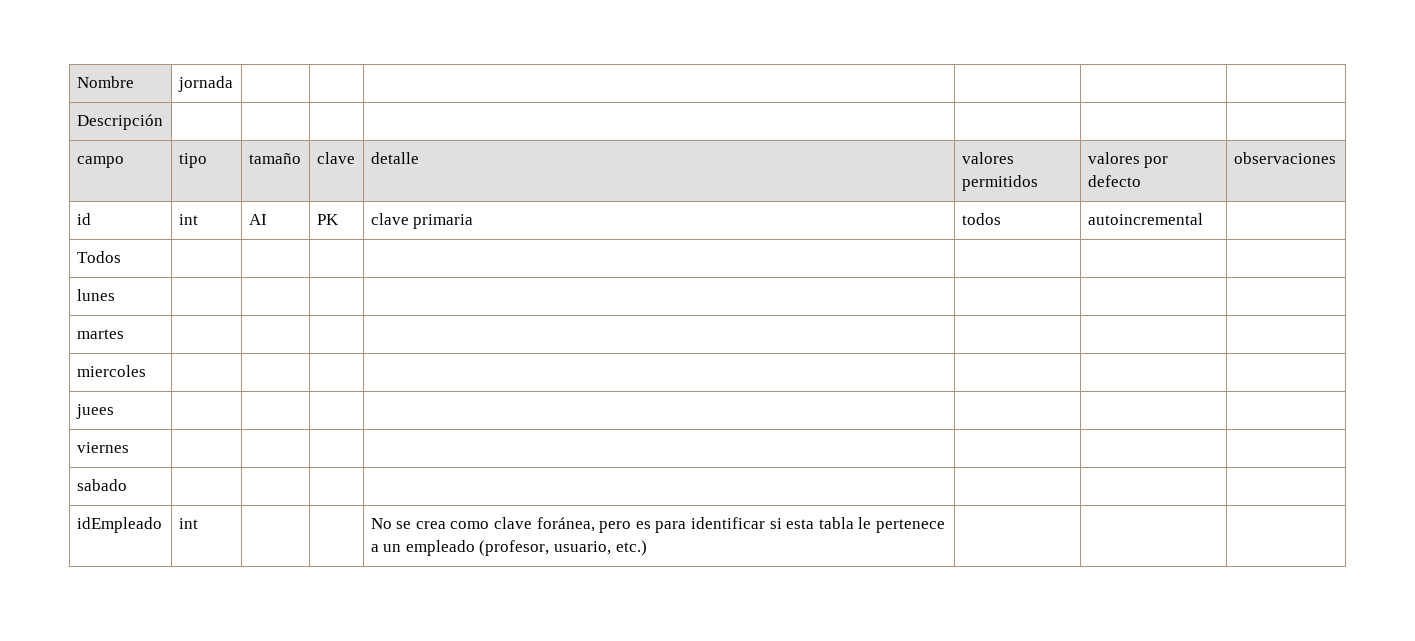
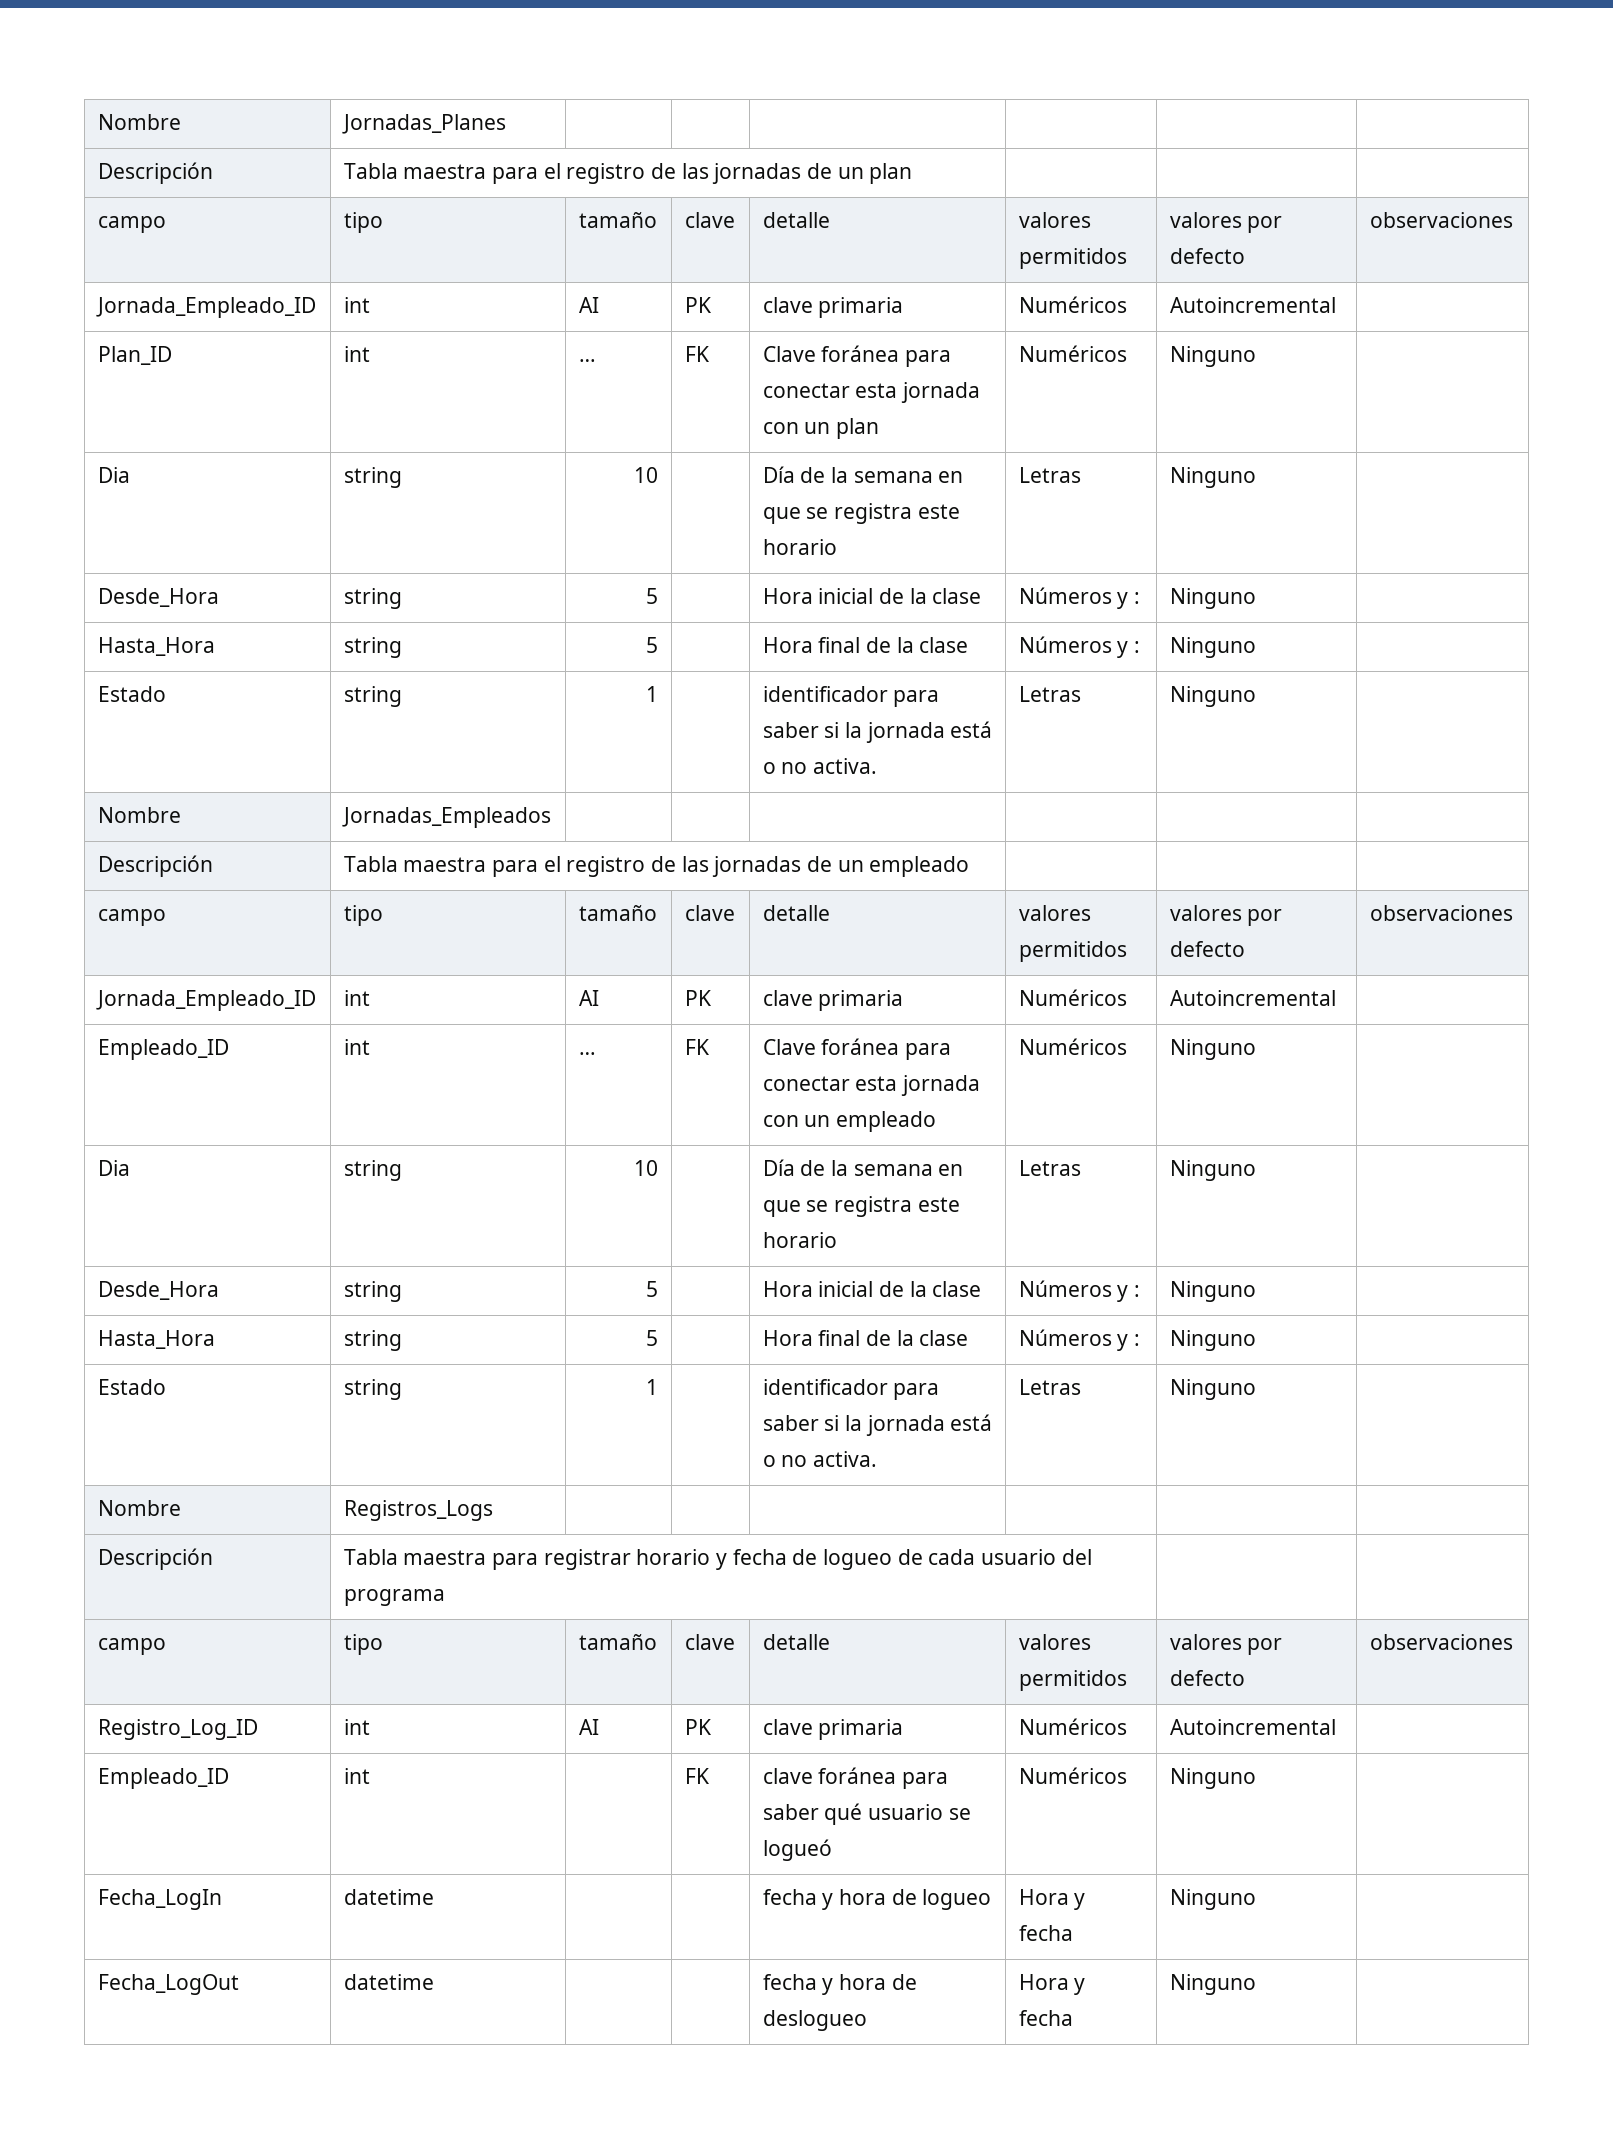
[76,76,134,88] [177,76,233,92] [76,114,163,130] Nombre | jornada | | | | | | // Descripción | | | | -> [97,114,181,130] [341,114,506,134] [97,162,213,184] [343,163,913,184] Nombre | Jornadas_Planes | | | | | | // Descripción | Tabla maestra para el registro de las jornadas de un plan
[76,213,91,225] [178,214,198,225] [248,214,267,225] [316,214,339,225] [370,213,474,229] [961,213,1001,225] [1087,213,1203,225] [76,251,121,263] [76,289,115,301] [76,329,124,339] [76,365,146,377] [75,404,114,419] [76,442,129,453] [76,479,127,491] [76,517,162,533] [178,518,198,529] [370,517,945,533] [370,540,647,556] id | int | AI | PK | clave primaria | todos | autoincremental | // Todos | | | | | | | // lunes | | | | | | | // martes | | | | | | | // miercoles | | | | | | | // juees | | | | | | | // viernes | | | | | | | // sabado | | | | | | | // idEmpleado | int | | | No se crea como clave foránea, pero es para identificar si esta tabla le pertenece a un empleado (profesor, usuario, etc.) | | -> [95,297,316,318] [343,297,370,313] [578,297,599,313] [684,297,711,313] [762,297,904,318] [1018,296,1127,313] [1169,297,1336,313] [97,346,172,365] [343,346,370,362] [578,359,596,362] [684,346,709,362] [762,345,951,367] [762,382,980,403] [762,418,879,439] [1018,345,1127,362] [1169,346,1256,367] [97,467,130,483] [343,467,402,488] [634,467,659,483] [762,466,964,483] [762,503,960,524] [762,539,837,555] [1018,467,1081,483] [1169,467,1256,488] [97,588,219,607] [343,588,402,609] [646,588,659,604] [762,588,982,604] [1018,587,1140,609] [1169,588,1256,609] [97,637,215,656] [343,637,402,658] [646,637,659,653] [762,637,969,653] [1018,636,1140,658] [1169,637,1256,658] [97,686,166,702] [343,686,402,707] [646,686,659,702] [762,686,940,707] [762,721,993,743] [762,758,877,774] [1018,686,1081,702] [1169,686,1256,707] [97,807,181,823] [341,807,551,828] [97,855,213,877] [343,856,970,877] [97,909,166,926] [343,905,383,926] [578,905,657,921] [684,905,735,921] [762,905,830,921] [1018,905,1091,921] [1018,941,1127,962] [1169,905,1283,926] [1169,941,1245,957] [1369,905,1513,921] [95,990,316,1011] [343,990,370,1006] [578,990,599,1006] [684,990,711,1006] [762,990,904,1011] [1018,989,1127,1006] [1169,990,1336,1006] [97,1039,229,1060] [343,1039,370,1055] [578,1052,596,1055] [684,1039,709,1055] [762,1038,951,1060] [762,1075,980,1096] [762,1111,936,1132] [1018,1038,1127,1055] [1169,1039,1256,1060] [97,1160,130,1176] [343,1160,402,1181] [634,1160,659,1176] [762,1159,964,1176] [762,1196,960,1217] [762,1232,837,1248] [1018,1160,1081,1176] [1169,1160,1256,1181] [97,1281,219,1300] [343,1281,402,1302] [646,1281,659,1297] [762,1281,982,1297] [1018,1280,1140,1302] [1169,1281,1256,1302] [97,1330,215,1349] [343,1330,402,1351] [646,1330,659,1346] [762,1330,969,1346] [1018,1329,1140,1351] [1169,1330,1256,1351] [97,1379,166,1395] [343,1379,402,1400] [646,1379,659,1395] [762,1379,940,1400] [762,1414,993,1436] [762,1451,877,1467] [1018,1379,1081,1395] [1169,1379,1256,1400] [97,1500,181,1516] [343,1500,493,1521] [97,1548,213,1570] [343,1549,1092,1570] [343,1589,445,1606] [97,1638,166,1655] [343,1634,383,1655] [578,1634,657,1650] [684,1634,735,1650] [762,1634,830,1650] [1018,1634,1091,1650] [1018,1670,1127,1691] [1169,1634,1283,1655] [1169,1670,1245,1686] [1369,1634,1513,1650] [97,1719,258,1740] [343,1719,370,1735] [578,1719,599,1735] [684,1719,711,1735] [762,1719,904,1740] [1018,1718,1127,1735] [1169,1719,1336,1735] [97,1768,229,1789] [343,1768,370,1784] [684,1768,709,1784] [762,1767,948,1789] [762,1803,971,1825] [762,1839,832,1861] [1018,1767,1127,1784] [1169,1768,1256,1789] [97,1889,222,1910] [343,1889,434,1905] [762,1889,992,1910] [1018,1889,1086,1910] [1018,1925,1073,1941] [1169,1889,1256,1910] [97,1974,239,1995] [343,1974,434,1990] [762,1974,917,1995] [762,2010,867,2031] [1018,1974,1086,1995] [1018,2010,1073,2026] [1169,1974,1256,1995] Jornada_Empleado_ID | int | AI | PK | clave primaria | Numéricos | Autoincremental | // Plan_ID | int | … | FK | Clave foránea para conectar esta jornada con un plan | Numéricos | Ninguno | // Dia | string | 10 | | Día de la semana en que se registra este horario | Letras | Ninguno | // Desde_Hora | string | 5 | | Hora inicial de la clase | Números y : | Ninguno | // Hasta_Hora | string | 5 | | Hora final de la clase | Números y : | Ninguno | // Estado | string | 1 | | identificador para saber si la jornada está o no activa. | Letras | Ninguno | // Nombre | Jornadas_Empleados | | | | | | // Descripción | Tabla maestra para el registro de las jornadas de un empleado | | | // campo | tipo | tamaño | clave | detalle | valores permitidos | valores por defecto | observaciones // Jornada_Empleado_ID | int | AI | PK | clave primaria | Numéricos | Autoincremental | // Empleado_ID | int | … | FK | Clave foránea para conectar esta jornada con un empleado | Numéricos | Ninguno | // Dia | string | 10 | | Día de la semana en que se registra este horario | Letras | Ninguno | // Desde_Hora | string | 5 | | Hora inicial de la clase | Números y : | Ninguno | // Hasta_Hora | string | 5 | | Hora final de la clase | Números y : | Ninguno | // Estado | string | 1 | | identificador para saber si la jornada está o no activa. | Letras | Ninguno | // Nombre | Registros_Logs | | | | | | // Descripción | Tabla maestra para registrar horario y fecha de logueo de cada usuario del programa | | // campo | tipo | tamaño | clave | detalle | valores permitidos | valores por defecto | observaciones // Registro_Log_ID | int | AI | PK | clave primaria | Numéricos | Autoincremental | // Empleado_ID | int | | FK | clave foránea para saber qué usuario se logueó | Numéricos | Ninguno | // Fecha_LogIn | datetime | | | fecha y hora de logueo | Hora y fecha | Ninguno | // Fecha_LogOut | datetime | | | fecha y hora de deslogueo | Hora y fecha | Ninguno

